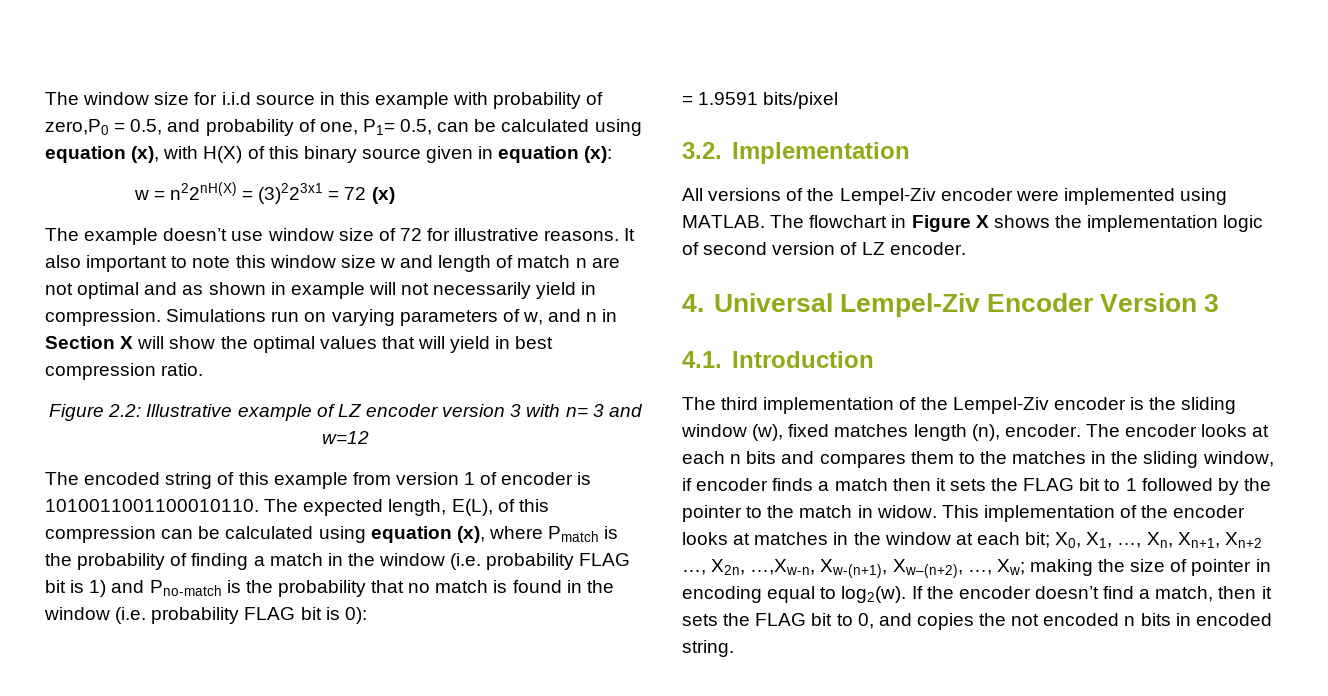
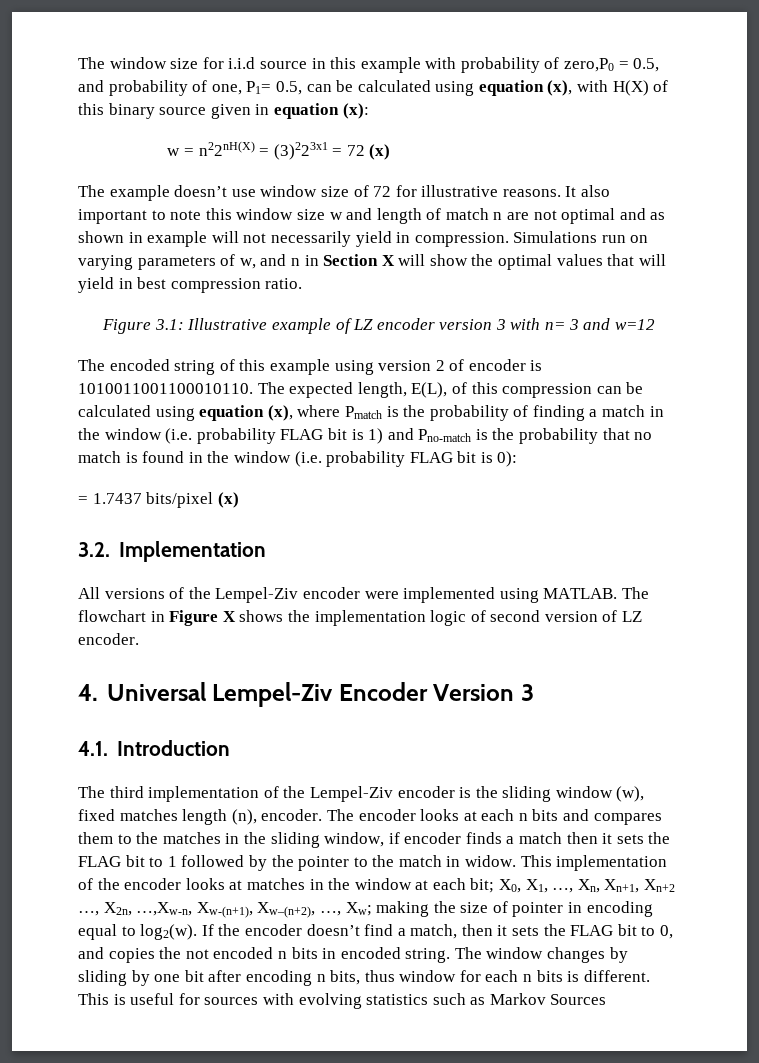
[108,404,142,417] 2.2: -> [154,319,184,330] 3.1:
[352,472,476,485] from version 1 -> [334,360,445,375] using version 2
[698,92,759,105] 1.9591 -> [92,493,142,504] 1.7437
(839, 100) none -> [217,492,239,508] (x)
(734, 648) none -> [454,947,628,963] [78,970,650,986] [78,993,607,1009] The window changes by sliding by one bit after encoding n bits, thus window for each n bits is different. This is useful for sources with evolving statistics such as Markov Sources

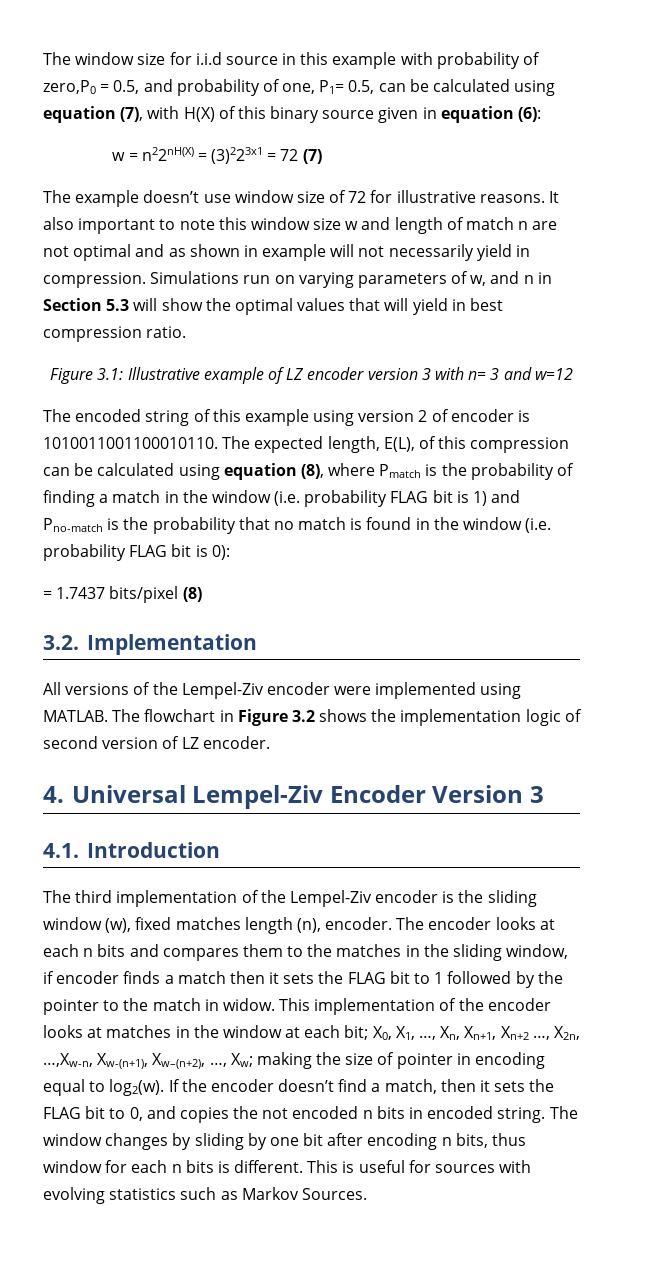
[547,80,573,96] (x), -> [120,107,144,122] (7),
[342,103,369,119] (x): -> [518,107,542,122] (6):
[369,144,391,160] (x) -> [302,149,322,164] (7)
[381,255,395,266] X -> [106,299,130,311] 5.3
[267,405,293,421] (x), -> [300,464,324,479] (8),
[217,492,239,508] (x) -> [182,587,202,602] (8)
[222,611,236,622] X -> [291,710,315,722] 3.2
[550,994,607,1005] Sources -> [301,1188,367,1200] Sources.

